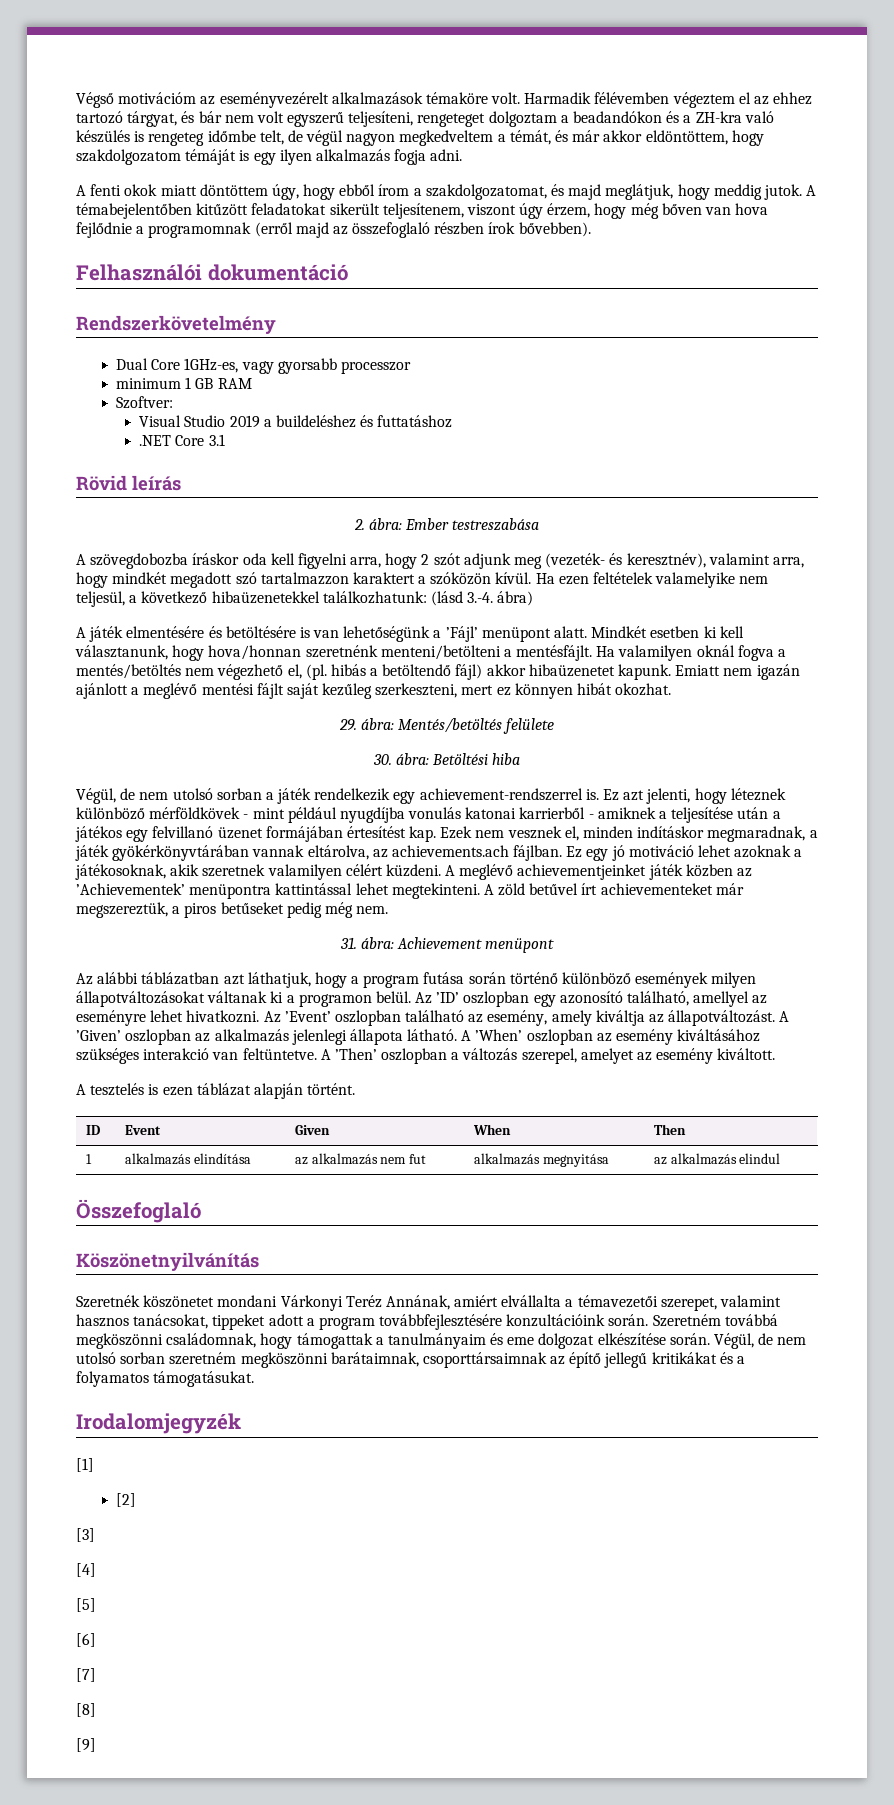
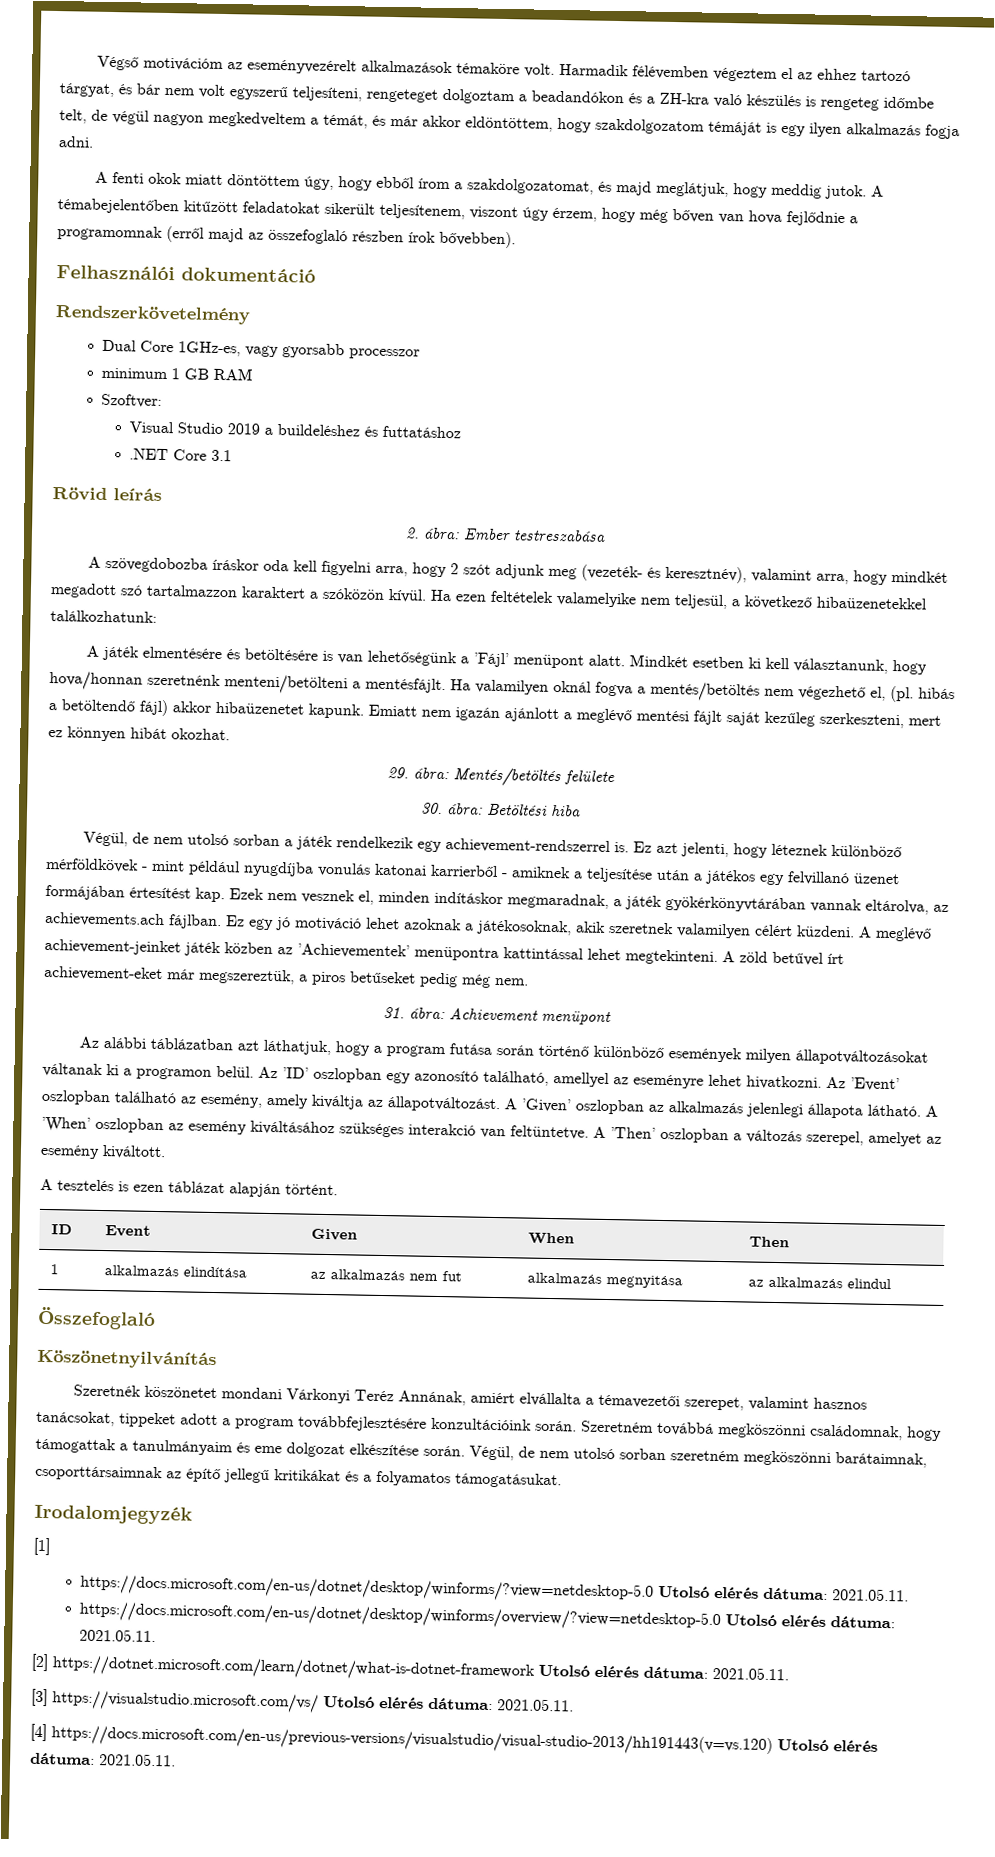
[430,591,534,606] (lásd 3.-4. ábra) -> (157, 616) none
[517,864,647,880] achievementjeinket -> [44,938,181,956] achievement-jeinket
[600,883,713,895] achievementeket -> [44,965,163,982] achievement-eket
[116,1493,137,1507] [76,1528,95,1542] [76,1563,96,1577] [76,1598,96,1612] [76,1633,96,1647] [76,1668,96,1682] [76,1703,96,1717] [76,1738,96,1752] [2] // [3] // [4] // [5] // [6] // [7] // [8] // [9] -> [80,1574,910,1603] [79,1601,896,1632] [79,1628,157,1643] [31,1653,789,1682] [31,1688,574,1713] [30,1723,878,1757] [30,1752,176,1767] https://docs.microsoft.com/en-us/dotnet/desktop/winforms/?view=netdesktop-5.0 Utolsó elérés dátuma: 2021.05.11. // https://docs.microsoft.com/en-us/dotnet/desktop/winforms/overview/?view=netdesktop-5.0 Utolsó elérés dátuma: 2021.05.11. // [2] https://dotnet.microsoft.com/learn/dotnet/what-is-dotnet-framework Utolsó elérés dátuma: 2021.05.11. // [3] https://visualstudio.microsoft.com/vs/ Utolsó elérés dátuma: 2021.05.11. // [4] https://docs.microsoft.com/en-us/previous-versions/visualstudio/visual-studio-2013/hh191443(v=vs.120) Utolsó elérés dátuma: 2021.05.11.

